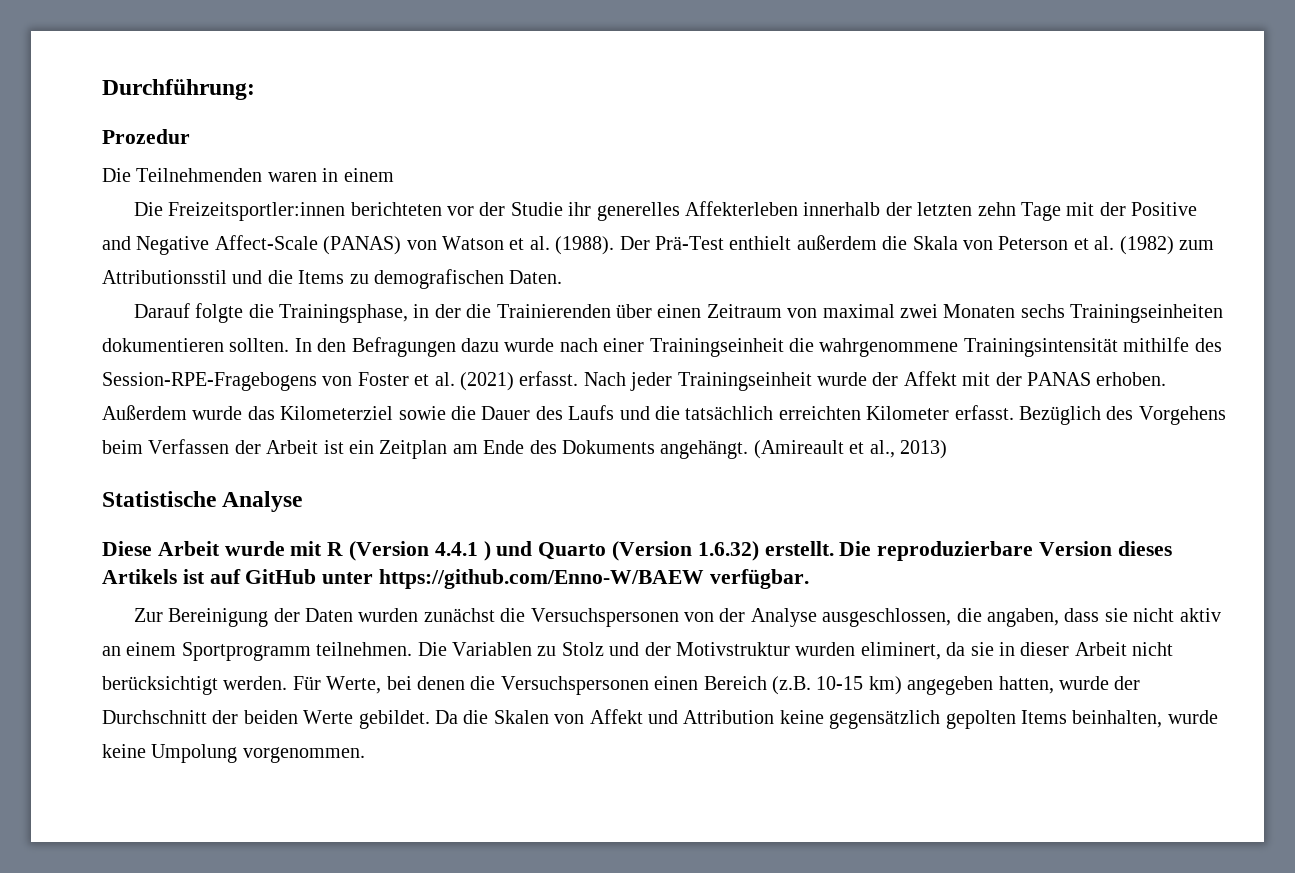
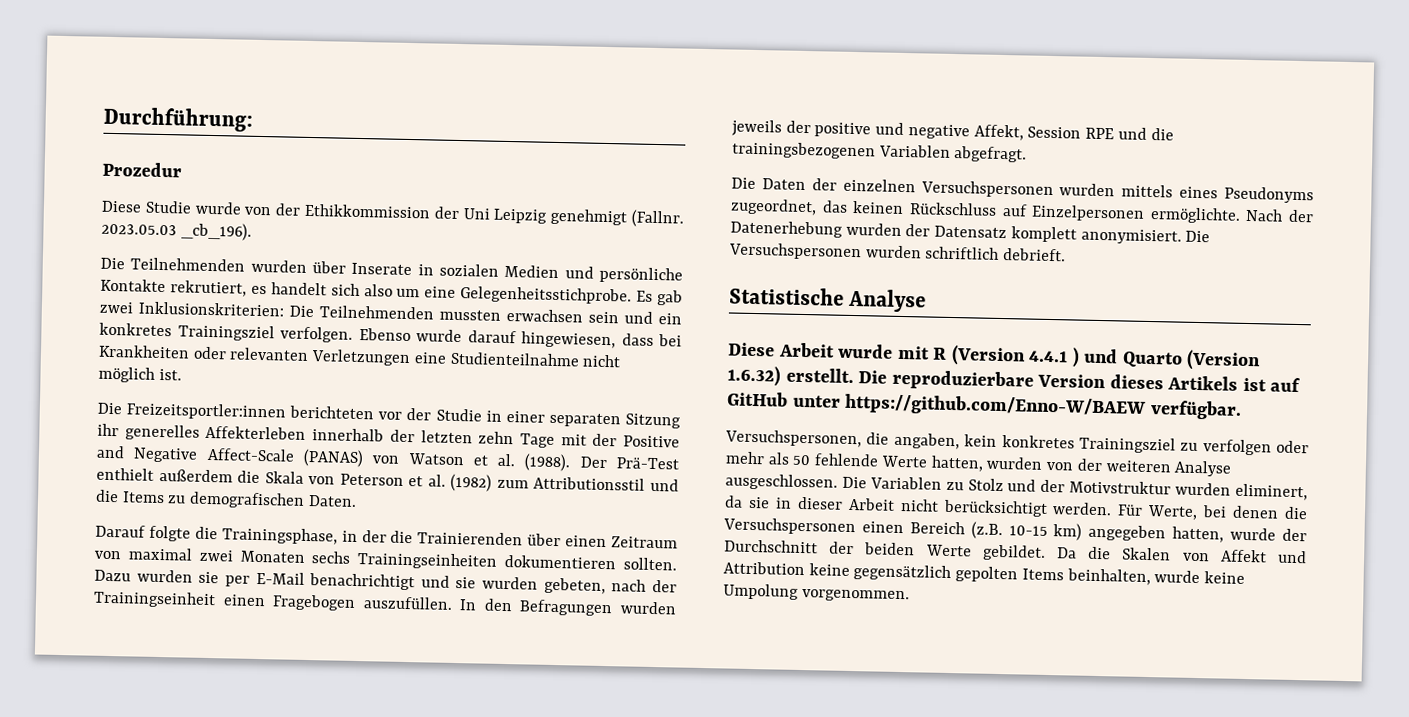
[102,168,394,182] Die Teilnehmenden waren in einem -> [101,200,684,228] [101,222,252,241] [100,257,683,284] [100,278,683,306] [99,301,682,325] [99,322,682,349] [98,344,622,368] [98,366,182,383] Diese Studie wurde von der Ethikkommission der Uni Leipzig genehmigt (Fallnr. 2023.05.03 _cb_196). // Die Teilnehmenden wurden über Inserate in sozialen Medien und persönliche Kontakte rekrutiert, es handelt sich also um eine Gelegenheitsstichprobe. Es gab zwei Inklusionskriterien: Die Teilnehmenden mussten erwachsen sein und ein konkretes Trainingsziel verfolgen. Ebenso wurde darauf hingewiesen, dass bei Krankheiten oder relevanten Verletzungen eine Studienteilnahme nicht möglich ist.
(563, 209) none -> [485,410,681,429] in einer separaten Sitzung
[294,337,1222,357] [102,371,1167,391] [102,405,1226,425] [102,439,947,459] In den Befragungen dazu wurde nach einer Trainingseinheit die wahrgenommene Trainingsintensität mithilfe des Session-RPE-Fragebogens von Foster et al. (2021) erfasst. Nach jeder Trainingseinheit wurde der Affekt mit der PANAS erhoben. Außerdem wurde das Kilometerziel sowie die Dauer des Laufs und die tatsächlich erreichten Kilometer erfasst. Bezüglich des Vorgehens beim Verfassen der Arbeit ist ein Zeitplan am Ende des Dokuments angehängt. (Amireault et al., 2013) -> [94,569,677,595] [93,590,677,617] [731,119,1174,141] [732,141,1028,163] [731,177,1314,204] [730,198,1314,224] [730,220,1211,245] [729,242,1067,262] Dazu wurden sie per E-Mail benachrichtigt und sie wurden gebeten, nach der Trainingseinheit einen Fragebogen auszufüllen. In den Befragungen wurden jeweils der positive und negative Affekt, Session RPE und die trainingsbezogenen Variablen abgefragt. // Die Daten der einzelnen Versuchspersonen wurden mittels eines Pseudonyms zugeordnet, das keinen Rückschluss auf Einzelpersonen ermöglichte. Nach der Datenerhebung wurden der Datensatz komplett anonymisiert. Die Versuchspersonen wurden schriftlich debrieft.
[133,608,1221,627] [102,642,413,661] Zur Bereinigung der Daten wurden zunächst die Versuchspersonen von der Analyse ausgeschlossen, die angaben, dass sie nicht aktiv an einem Sportprogramm teilnehmen. -> [725,429,1309,456] [725,451,1233,477] [725,473,838,491] Versuchspersonen, die angaben, kein konkretes Trainingsziel zu verfolgen oder mehr als 50 fehlende Werte hatten, wurden von der weiteren Analyse ausgeschlossen.

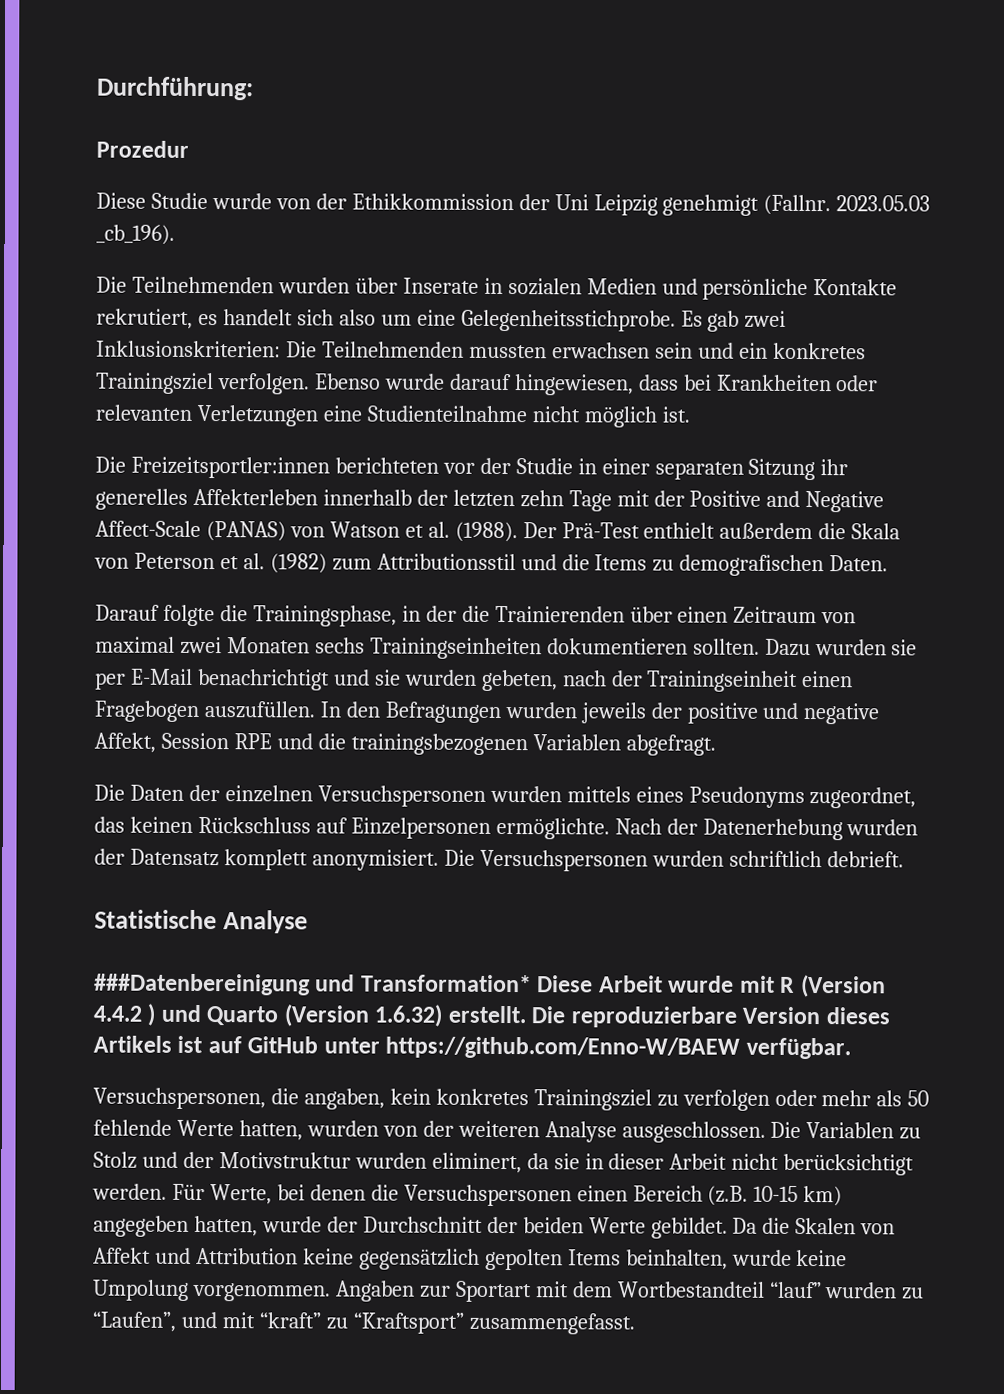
(927, 300) none -> [94,973,532,996] ###Datenbereinigung und Transformation*
[1029,350,1069,363] 4.4.1 -> [93,1005,142,1022] 4.4.2
(910, 596) none -> [334,1280,925,1303] [92,1311,635,1335] Angaben zur Sportart mit dem Wortbestandteil “lauf” wurden zu “Laufen”, und mit “kraft” zu “Kraftsport” zusammengefasst.

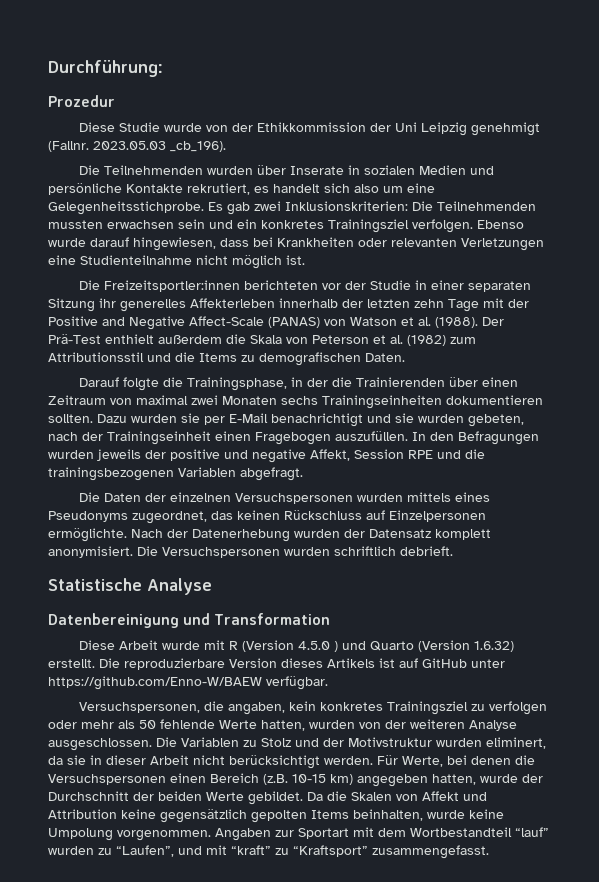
[94,973,532,996] ###Datenbereinigung und Transformation* -> [48,613,331,628] Datenbereinigung und Transformation //
[93,1005,142,1022] 4.4.2 -> [297,641,330,650] 4.5.0

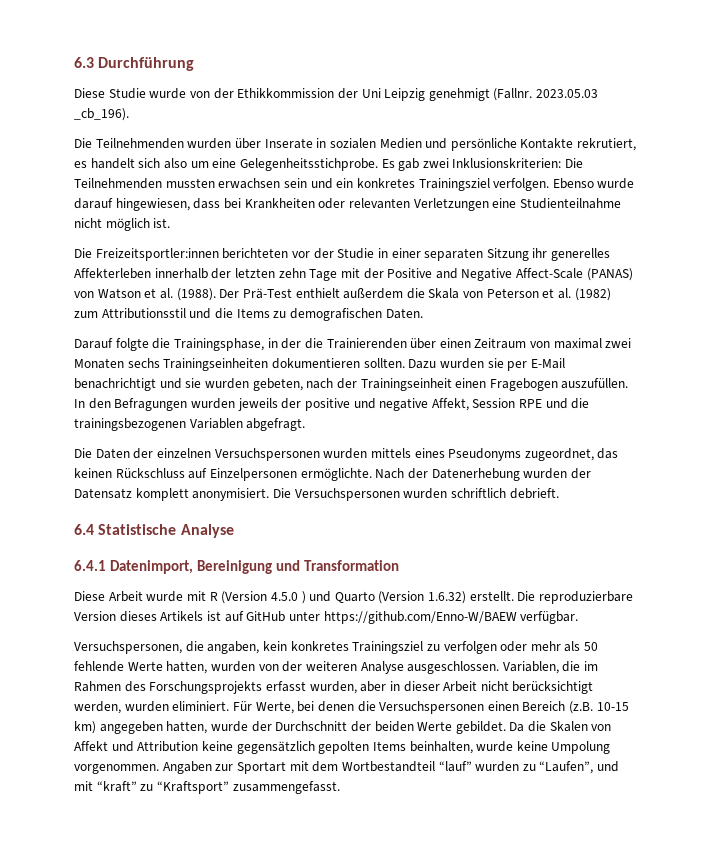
[48,60,163,77] [48,95,115,107] Durchführung: // Prozedur -> [74,57,195,71] 6.3 Durchführung
(453, 551) none -> [74,524,94,535] 6.4
[48,613,179,628] Datenbereinigung -> [74,560,273,574] 6.4.1 Datenimport, Bereinigung
[156,737,546,749] [48,755,86,765] Die Variablen zu Stolz und der Motivstruktur wurden eliminert, da sie -> [502,661,599,674] [74,681,387,694] Variablen, die im Rahmen des Forschungsprojekts erfasst wurden, aber
[324,756,373,765] werden. -> [74,701,230,714] werden, wurden eliminiert.

